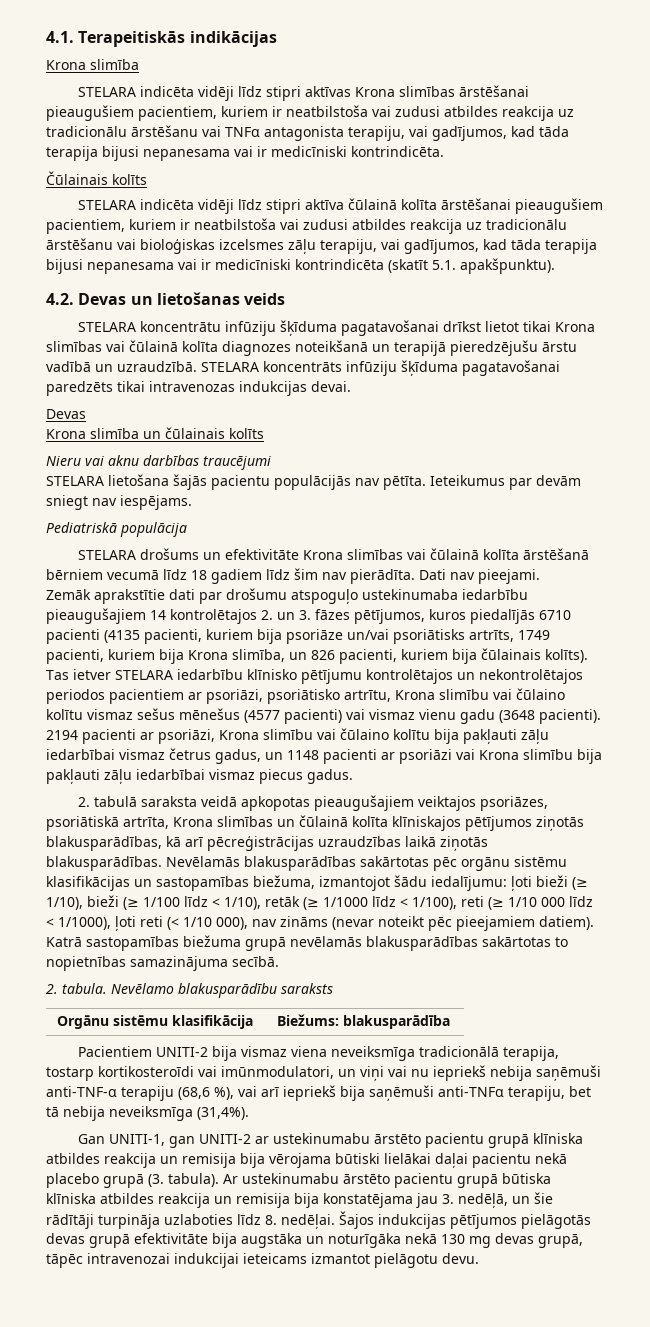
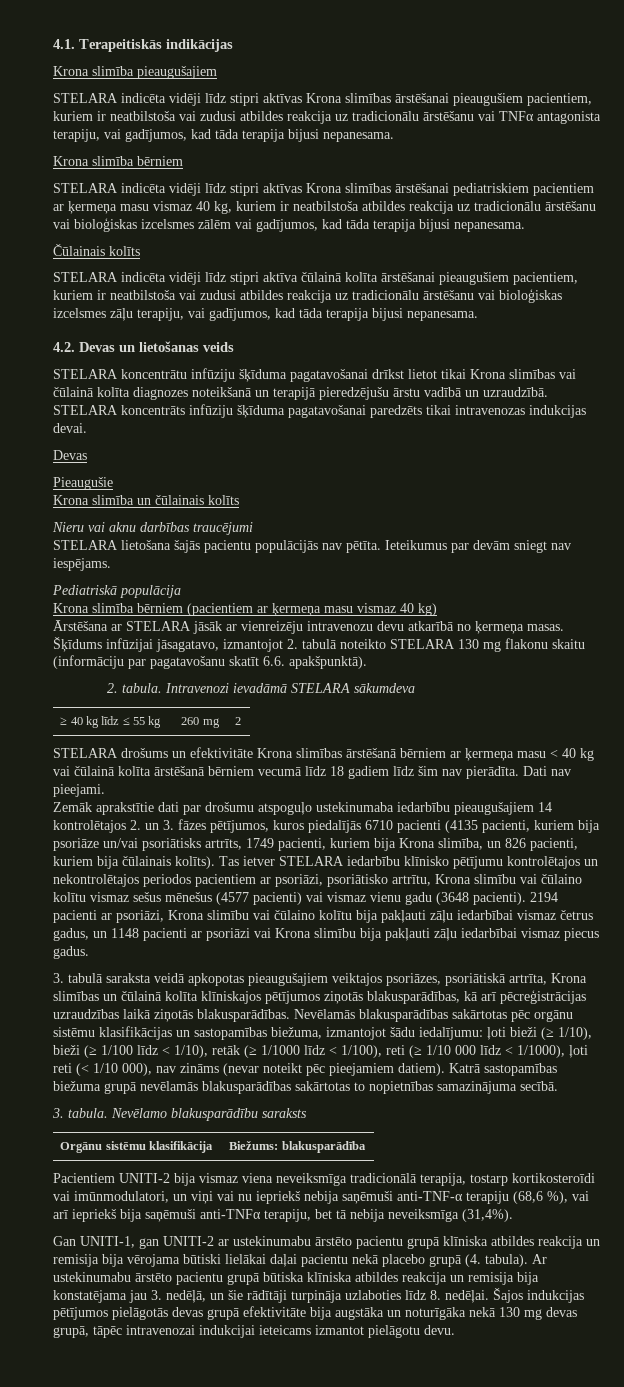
(139, 64) none -> [137,66,217,79] pieaugušajiem
[143,146,444,161] nepanesama vai ir medicīniski kontrindicēta. -> [323,132,394,142] [53,156,183,166] [53,183,594,196] [53,201,596,214] [53,218,525,232] nepanesama. // Krona slimība bērniem // STELARA indicēta vidēji līdz stipri aktīvas Krona slimības ārstēšanai pediatriskiem pacientiem ar ķermeņa masu vismaz 40 kg, kuriem ir neatbilstoša atbildes reakcija uz tradicionālu ārstēšanu vai bioloģiskas izcelsmes zālēm vai gadījumos, kad tāda terapija bijusi nepanesama.
[87,258,555,274] nepanesama vai ir medicīniski kontrindicēta (skatīt 5.1. apakšpunktu). -> [407,311,478,321] nepanesama.
(86, 414) none -> [53,477,113,490] // Pieaugušie
(187, 529) none -> [53,603,437,616] [53,620,564,634] [53,637,585,652] [53,655,367,669] [107,683,416,693] [60,716,162,728] [181,717,220,728] [235,717,242,725] // Krona slimība bērniem (pacientiem ar ķermeņa masu vismaz 40 kg) // Ārstēšana ar STELARA jāsāk ar vienreizēju intravenozu devu atkarībā no ķermeņa masas. Šķīdums infūzijai jāsagatavo, izmantojot 2. tabulā noteikto STELARA 130 mg flakonu skaitu (informāciju par pagatavošanu skatīt 6.6. apakšpunktā). // 2. tabula. Intravenozi ievadāmā STELARA sākumdeva // ≥ 40 kg līdz ≤ 55 kg | 260 mg | 2
(404, 554) none -> [346,748,594,761] ārstēšanā bērniem ar ķermeņa masu < 40 kg
[78,797,91,807] 2. -> [53,973,64,983] 3.
[46,984,58,994] 2. -> [52,1108,64,1118] 3.
[148,1174,164,1187] (3. -> [465,1254,481,1267] (4.

